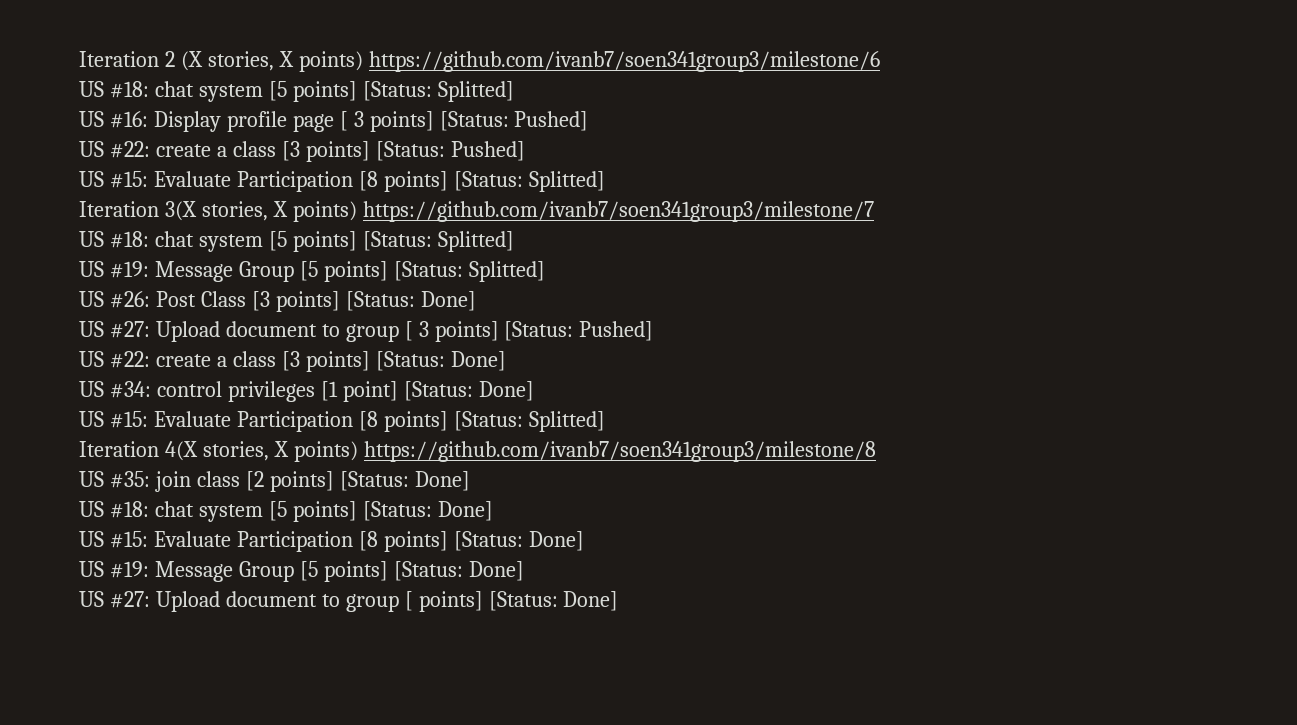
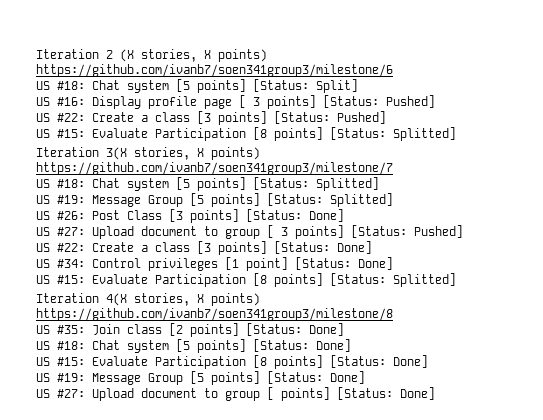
[154,81,514,102] chat system [5 points] [Status: Splitted] -> [92,79,358,93] Chat system [5 points] [Status: Split]
[155,144,211,157] create -> [92,112,134,122] Create
[154,231,194,247] chat -> [92,178,120,188] Chat
[155,354,211,367] create -> [92,242,134,252] Create
[156,381,222,397] control -> [92,258,141,268] Control
[154,471,191,492] join -> [92,324,120,335] Join
[154,501,194,517] chat -> [92,340,120,350] Chat

